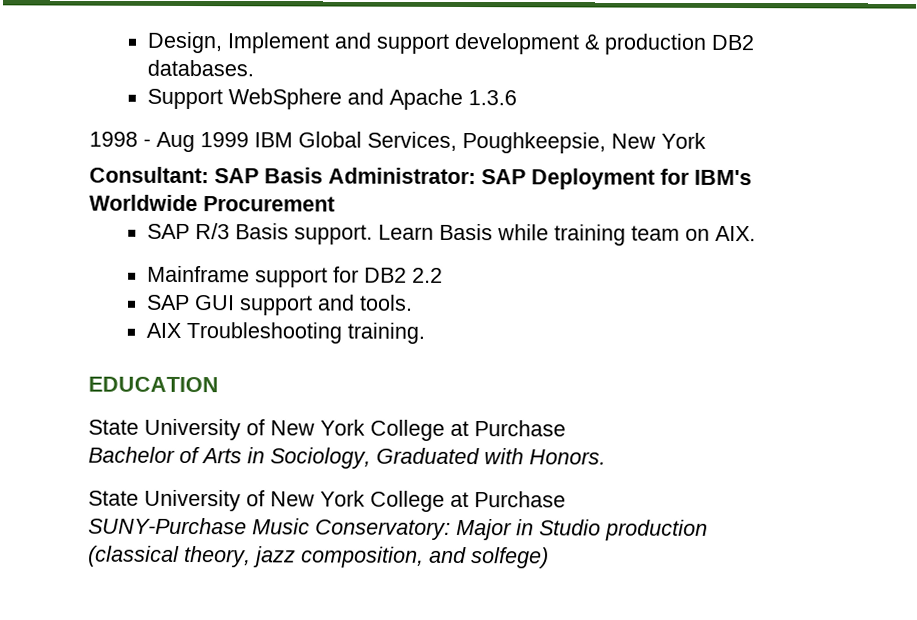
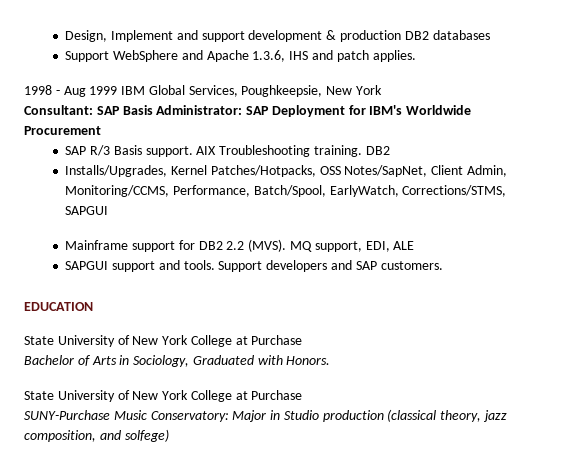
[146,59,254,77] databases. -> [432,30,490,40] databases
[467,90,517,106] 1.3.6 -> [252,50,416,62] 1.3.6, IHS and patch applies.
[377,223,756,246] Learn Basis while training team on AIX. -> [196,145,390,157] [65,165,508,177] [65,185,507,197] [65,206,109,215] AIX Troubleshooting training. DB2 // Installs/Upgrades, Kernel Patches/Hotpacks, OSS Notes/SapNet, Client Admin, Monitoring/CCMS, Performance, Batch/Spool, EarlyWatch, Corrections/STMS, SAPGUI
[145,294,413,316] [145,322,425,344] // SAP GUI support and tools. // AIX Troubleshooting training. -> [248,239,415,252] [65,260,443,272] (MVS). MQ support, EDI, ALE // SAPGUI support and tools. Support developers and SAP customers.

